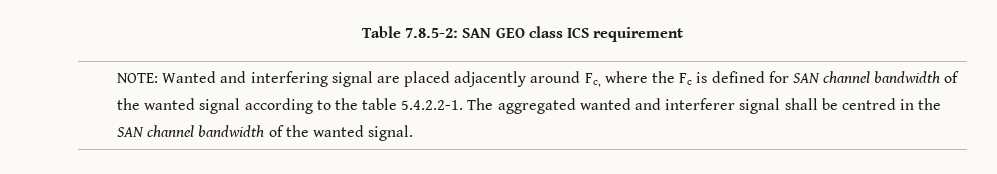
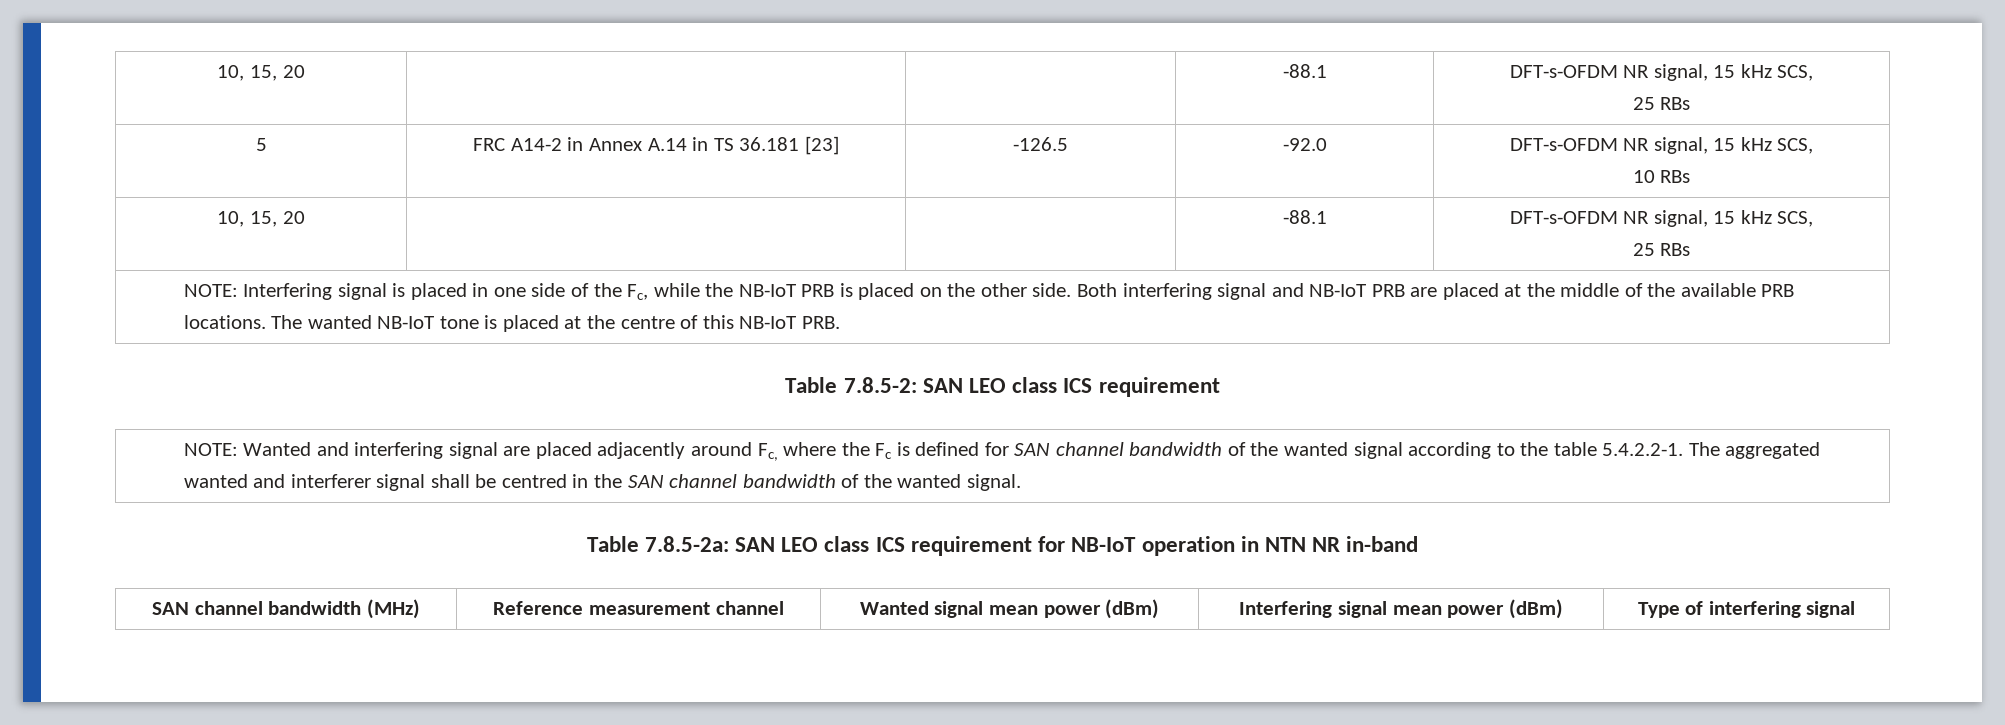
(361, 32) none -> [217,65,305,81] [1282,64,1327,78] [1509,64,1814,81] [1632,97,1691,110] [255,138,267,151] [473,136,839,155] [1013,137,1068,151] [1282,138,1327,151] [1509,137,1814,154] [1632,170,1691,183] [217,211,305,227] [1282,210,1327,224] [1509,210,1814,227] [1632,243,1691,256] [183,283,1795,300] [183,315,840,332] 10, 15, 20 | | | -88.1 | DFT-s-OFDM NR signal, 15 kHz SCS, // 25 RBs // 5 | FRC A14-2 in Annex A.14 in TS 36.181 [23] | -126.5 | -92.0 | DFT-s-OFDM NR signal, 15 kHz SCS, // 10 RBs // 10, 15, 20 | | | -88.1 | DFT-s-OFDM NR signal, 15 kHz SCS, // 25 RBs // NOTE: Interfering signal is placed in one side of the Fc, while the NB-IoT PRB is placed on the other side. Both interfering signal and NB-IoT PRB are placed at the middle of the available PRB locations. The wanted NB-IoT tone is placed at the centre of this NB-IoT PRB. //
[495,28,525,38] GEO -> [969,378,1007,393] LEO
(414, 133) none -> [586,536,1419,556] [152,599,420,619] [493,601,784,615] [859,599,1160,619] [1239,599,1563,619] [1637,601,1856,618] // Table 7.8.5-2a: SAN LEO class ICS requirement for NB-IoT operation in NTN NR in-band // SAN channel bandwidth (MHz) | Reference measurement channel | Wanted signal mean power (dBm) | Interfering signal mean power (dBm) | Type of interfering signal

